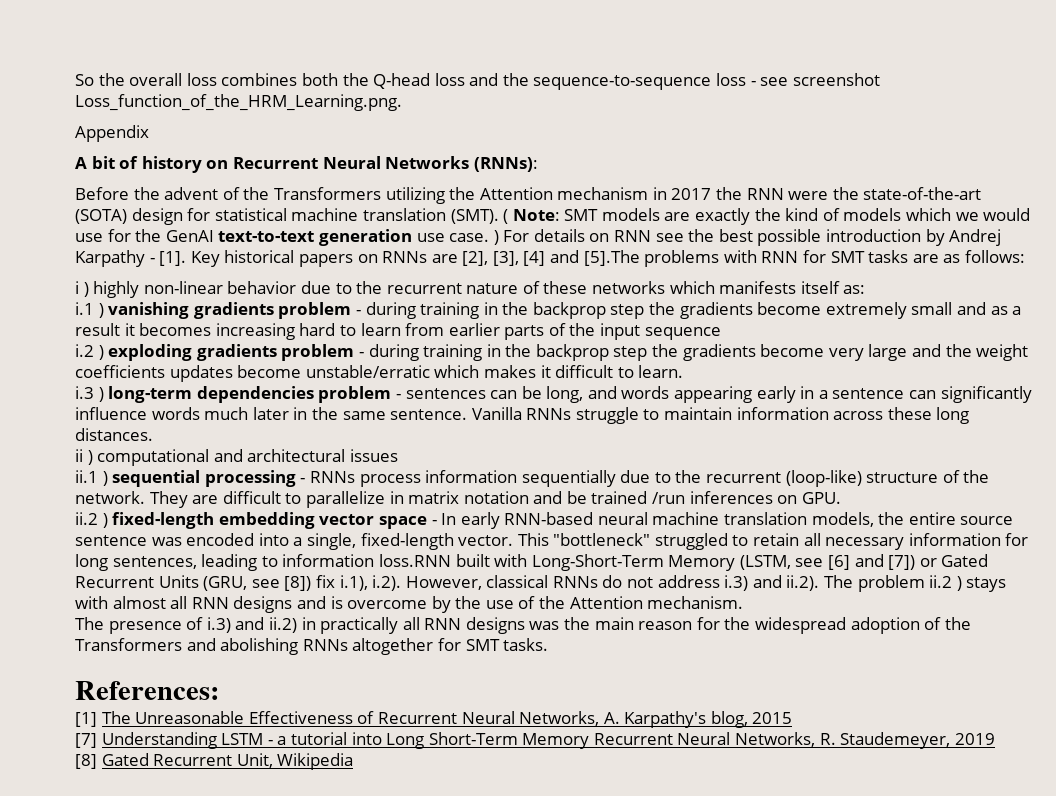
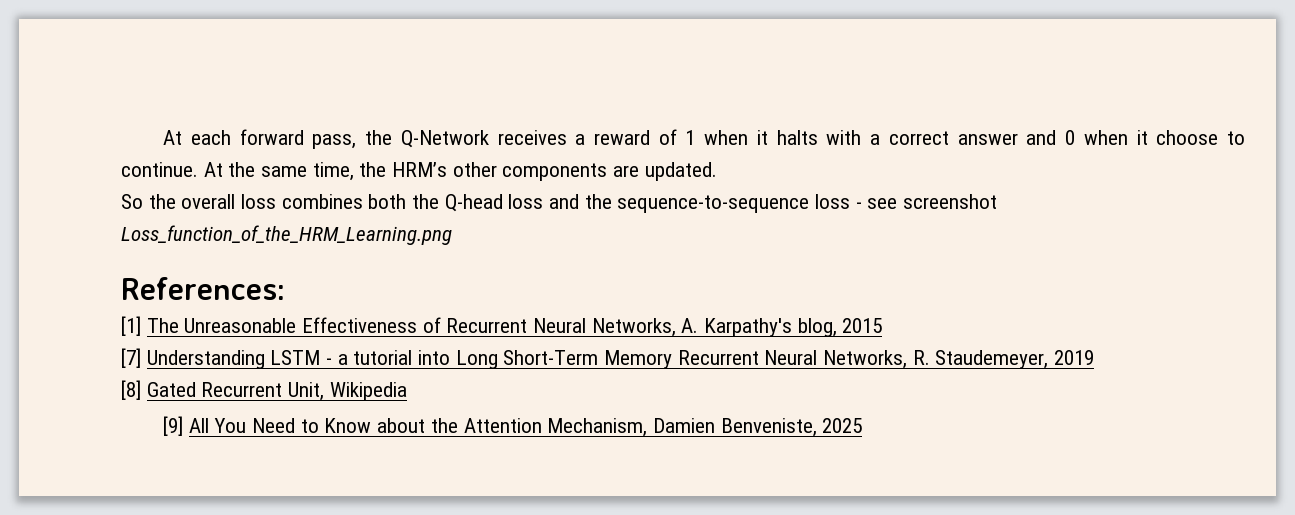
(75, 80) none -> [163,129,1245,149] [121,162,717,181] At each forward pass, the Q-Network receives a reward of 1 when it halts with a correct answer and 0 when it choose to continue. At the same time, the HRM’s other components are updated. //
[75,94,402,111] [75,125,149,142] [75,156,538,173] [75,187,982,204] [75,208,1031,225] [75,229,1002,246] [75,250,1025,267] [75,281,866,298] [75,302,1022,319] [75,323,721,340] [75,344,1029,361] [75,365,684,382] [75,386,1032,403] [75,407,970,424] [75,428,153,441] [75,449,398,466] [75,470,990,487] [75,491,841,508] [75,512,1014,529] [75,533,1029,550] [75,554,989,571] [75,575,1007,592] [75,596,744,613] [75,617,971,634] [75,638,549,655] Loss_function_of_the_HRM_Learning.png. // Appendix // A bit of history on Recurrent Neural Networks (RNNs): // Before the advent of the Transformers utilizing the Attention mechanism in 2017 the RNN were the state-of-the-art (SOTA) design for statistical machine translation (SMT). ( Note: SMT models are exactly the kind of models which we would use for the GenAI text-to-text generation use case. ) For details on RNN see the best possible introduction by Andrej Karpathy - [1]. Key historical papers on RNNs are [2], [3], [4] and [5].The problems with RNN for SMT tasks are as follows: // i ) highly non-linear behavior due to the recurrent nature of these networks which manifests itself as: // i.1 ) vanishing gradients problem - during training in the backprop step the gradients become extremely small and as a result it becomes increasing hard to learn from earlier parts of the input sequence // i.2 ) exploding gradients problem - during training in the backprop step the gradients become very large and the weight coefficients updates become unstable/erratic which makes it difficult to learn. // i.3 ) long-term dependencies problem - sentences can be long, and words appearing early in a sentence can significantly influence words much later in the same sentence. Vanilla RNNs struggle to maintain information across these long distances. // ii ) computational and architectural issues // ii.1 ) sequential processing - RNNs process information sequentially due to the recurrent (loop-like) structure of the network. They are difficult to parallelize in matrix notation and be trained /run inferences on GPU. // ii.2 ) fixed-length embedding vector space - In early RNN-based neural machine translation models, the entire source sentence was encoded into a single, fixed-length vector. This "bottleneck" struggled to retain all necessary information for long sentences, leading to information loss.RNN built with Long-Short-Term Memory (LSTM, see [6] and [7]) or Gated Recurrent Units (GRU, see [8]) fix i.1), i.2). However, classical RNNs do not address i.3) and ii.2). The problem ii.2 ) stays with almost all RNN designs and is overcome by the use of the Attention mechanism. // The presence of i.3) and ii.2) in practically all RNN designs was the main reason for the widespread adoption of the Transformers and abolishing RNNs altogether for SMT tasks. -> [121,225,452,245] Loss_function_of_the_HRM_Learning.png
(354, 761) none -> [163,416,863,437] // [9] All You Need to Know about the Attention Mechanism, Damien Benveniste, 2025

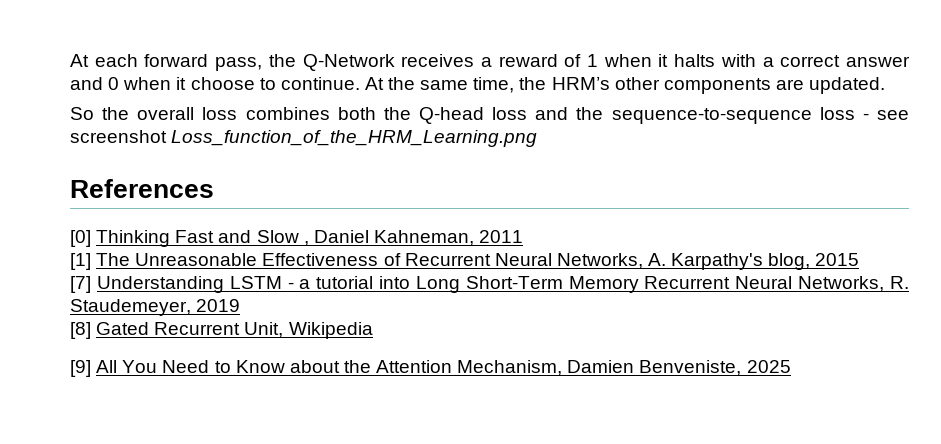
[121,277,285,300] References: -> [70,179,214,198] [70,230,524,247] References // [0] Thinking Fast and Slow , Daniel Kahneman, 2011

